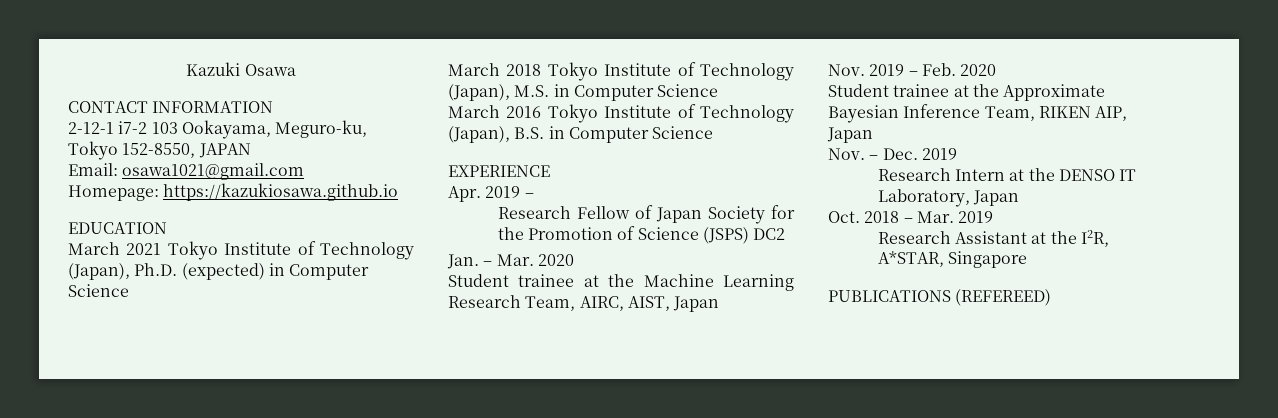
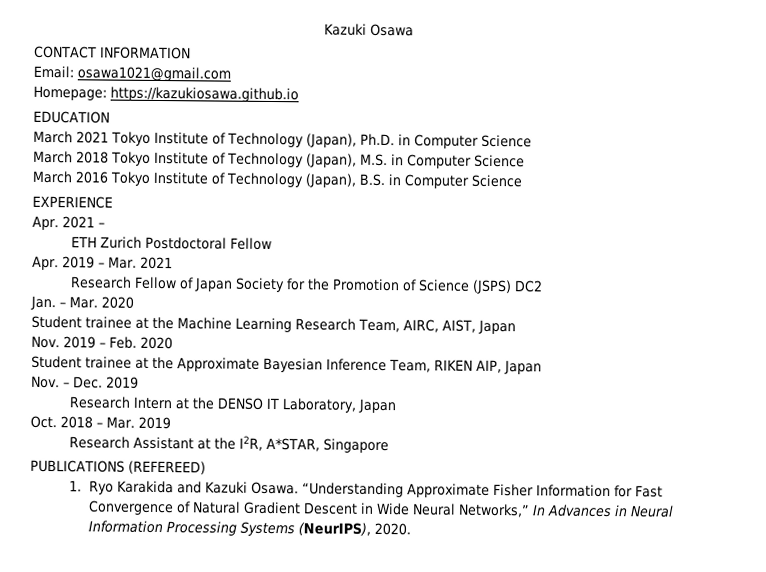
[68,120,368,139] [68,141,251,160] // 2-12-1 i7-2 103 Ookayama, Meguro-ku, Tokyo 152-8550, JAPAN -> (191, 53) none
[181,263,265,280] (expected) -> (395, 139) none
(550, 171) none -> [32,215,105,231] [71,236,273,251] // Apr. 2021 – // ETH Zurich Postdoctoral Fellow
(534, 195) none -> [107,256,173,270] Mar. 2021
(1052, 297) none -> [69,480,663,498] [87,500,674,518] [87,520,411,537] // 1. Ryo Karakida and Kazuki Osawa. “Understanding Approximate Fisher Information for Fast Convergence of Natural Gradient Descent in Wide Neural Networks,” In Advances in Neural Information Processing Systems (NeurIPS), 2020.

